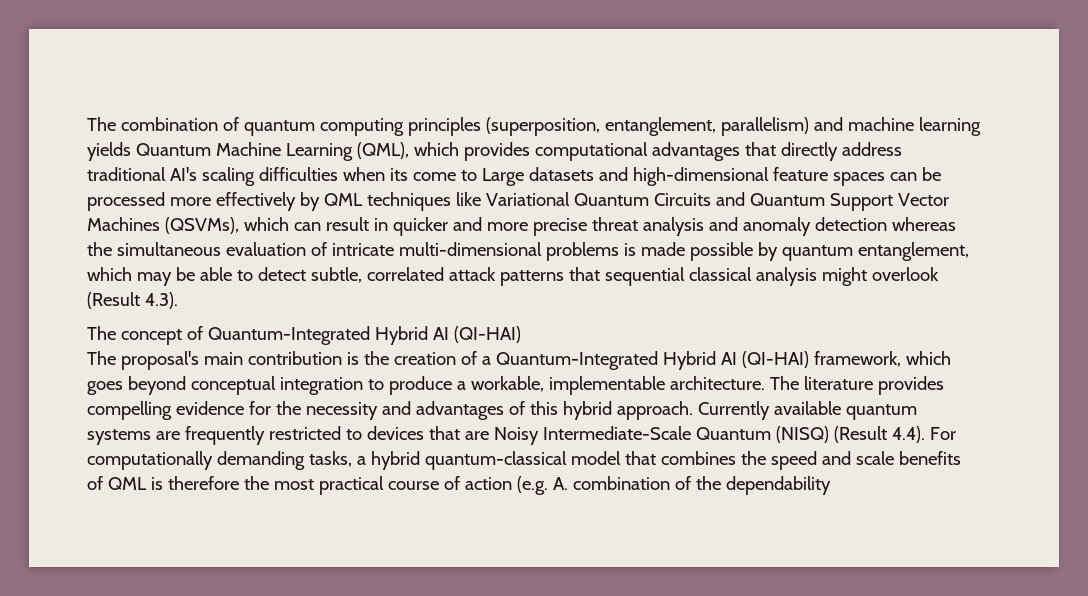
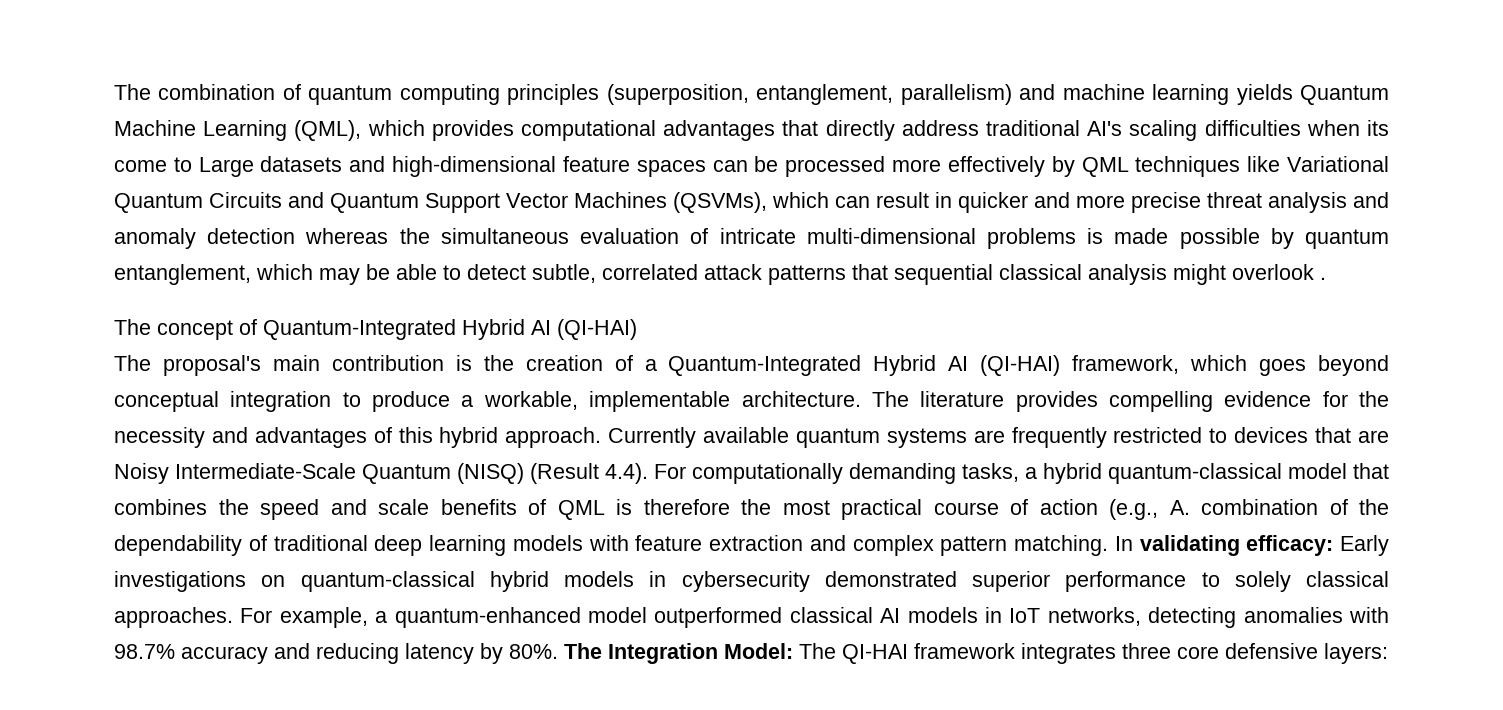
[87,292,178,309] (Result 4.3). -> [1320,277,1326,280] .
[516,476,548,495] (e.g. -> [1109,499,1158,520] (e.g.,
(831, 485) none -> [248,535,1389,556] [114,571,1389,592] [114,607,1389,628] [114,643,1388,664] of traditional deep learning models with feature extraction and complex pattern matching. In validating efficacy: Early investigations on quantum-classical hybrid models in cybersecurity demonstrated superior performance to solely classical approaches. For example, a quantum-enhanced model outperformed classical AI models in IoT networks, detecting anomalies with 98.7% accuracy and reducing latency by 80%. The Integration Model: The QI-HAI framework integrates three core defensive layers:

